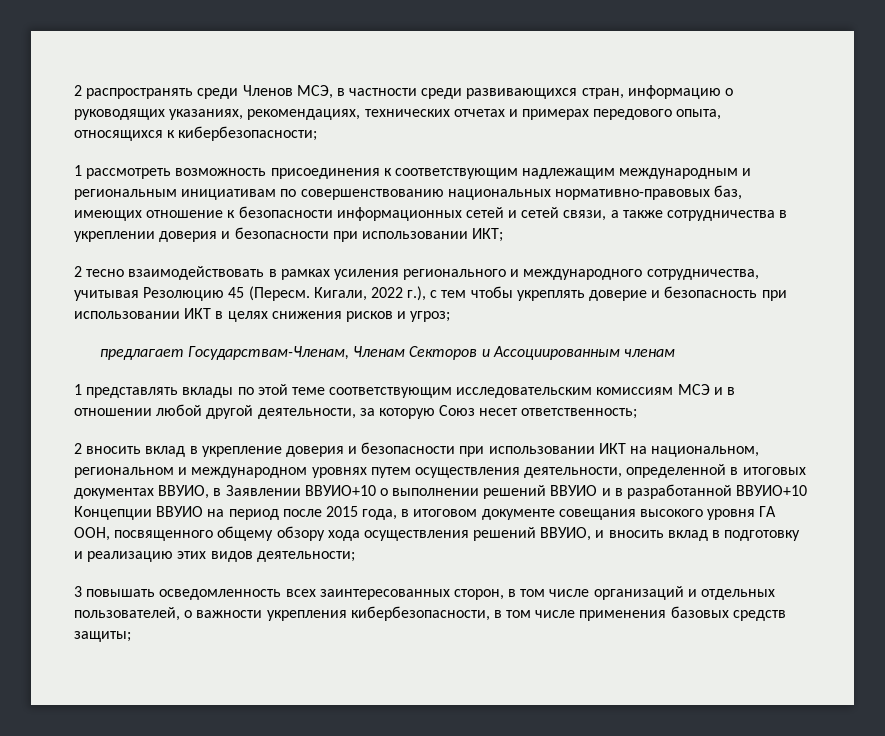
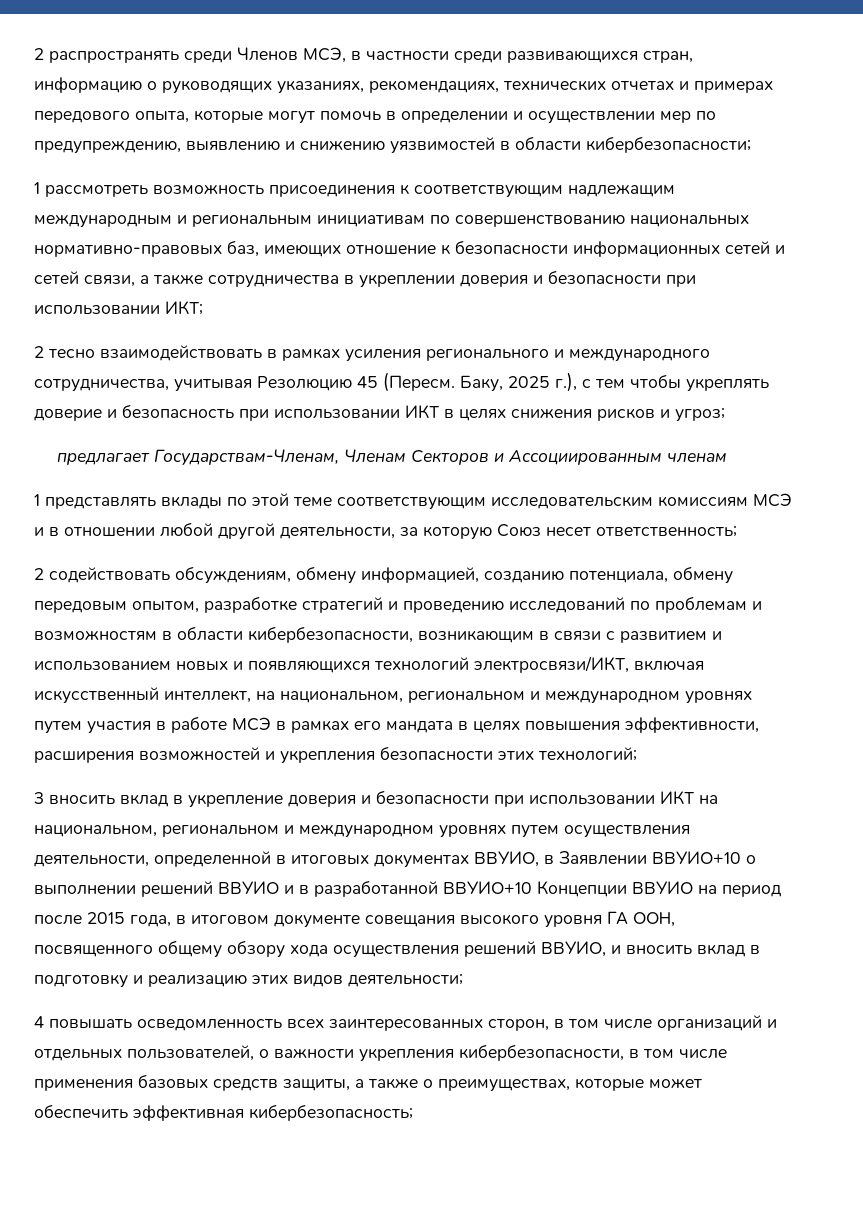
[74,130,176,141] относящихся к -> [194,110,716,124] [34,136,581,154] которые могут помочь в определении и осуществлении мер по предупреждению, выявлению и снижению уязвимостей в области
[313,287,403,301] Кигали, 2022 -> [460,375,550,392] Баку, 2025
(82, 448) none -> [49,566,733,584] [34,596,762,613] [34,626,722,643] [34,656,704,673] [34,687,752,704] [34,716,759,734] [34,746,637,764] [34,792,44,804] содействовать обсуждениям, обмену информацией, созданию потенциала, обмену передовым опытом, разработке стратегий и проведению исследований по проблемам и возможностям в области кибербезопасности, возникающим в связи с развитием и использованием новых и появляющихся технологий электросвязи/ИКТ, включая искусственный интеллект, на национальном, региональном и международном уровнях путем участия в работе МСЭ в рамках его мандата в целях повышения эффективности, расширения возможностей и укрепления безопасности этих технологий; // 3
[74,586,82,597] 3 -> [34,1016,44,1028] 4
[74,631,131,642] защиты; -> [283,1078,702,1092] [34,1104,413,1121] защиты, а также о преимуществах, которые может обеспечить эффективная кибербезопасность;

